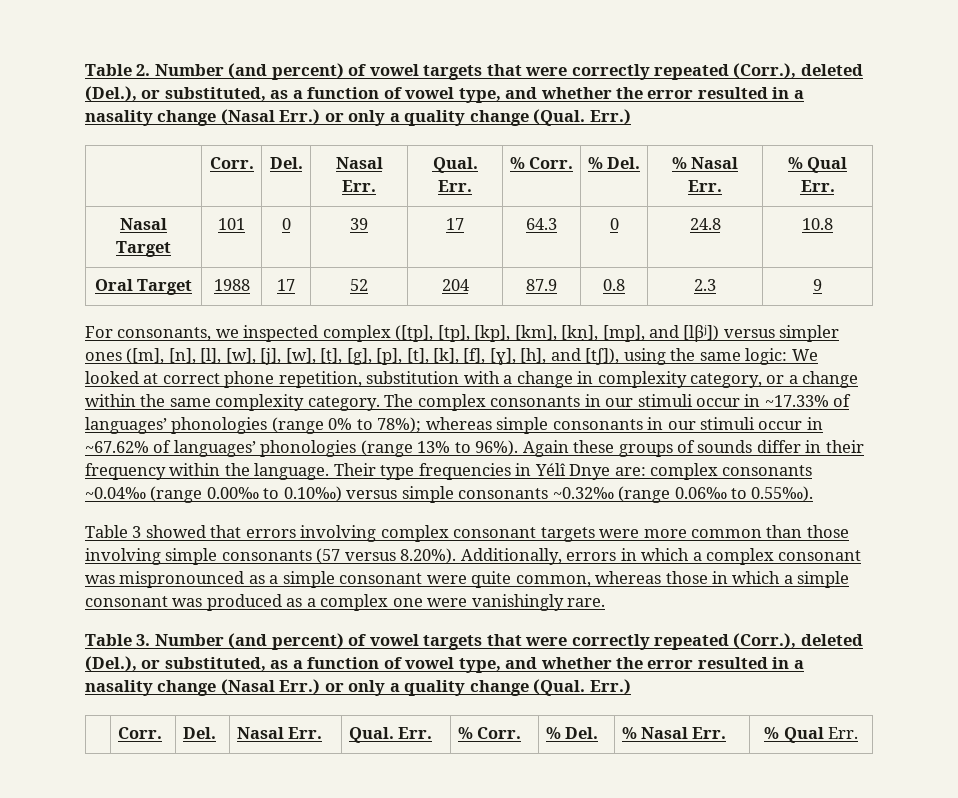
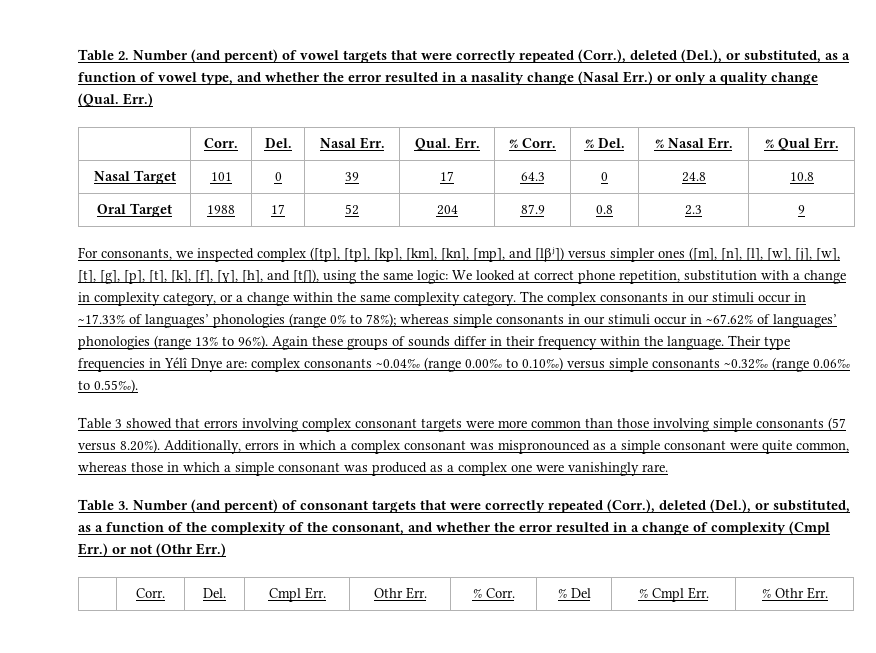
[369,634,419,646] vowel -> [300,500,368,510] consonant
[405,657,804,673] [85,679,631,696] [117,727,162,739] [182,727,216,739] [236,727,322,739] [348,727,432,743] [457,727,521,739] [545,727,598,739] [621,727,727,739] [764,727,824,743] vowel type, and whether the error resulted in a nasality change (Nasal Err.) or only a quality change (Qual. Err.) // | Corr. | Del. | Nasal Err. | Qual. Err. | % Corr. | % Del. | % Nasal Err. | % Qual -> [186,521,830,535] [78,543,226,557] [136,588,165,598] [203,588,226,598] [268,587,326,602] [373,587,427,599] [472,588,515,598] [557,588,591,598] [638,587,709,602] [761,588,804,598] the complexity of the consonant, and whether the error resulted in a change of complexity (Cmpl Err.) or not (Othr Err.) // | Corr. | Del. | Cmpl Err. | Othr Err. | % Corr. | % Del | % Cmpl Err. | % Othr

